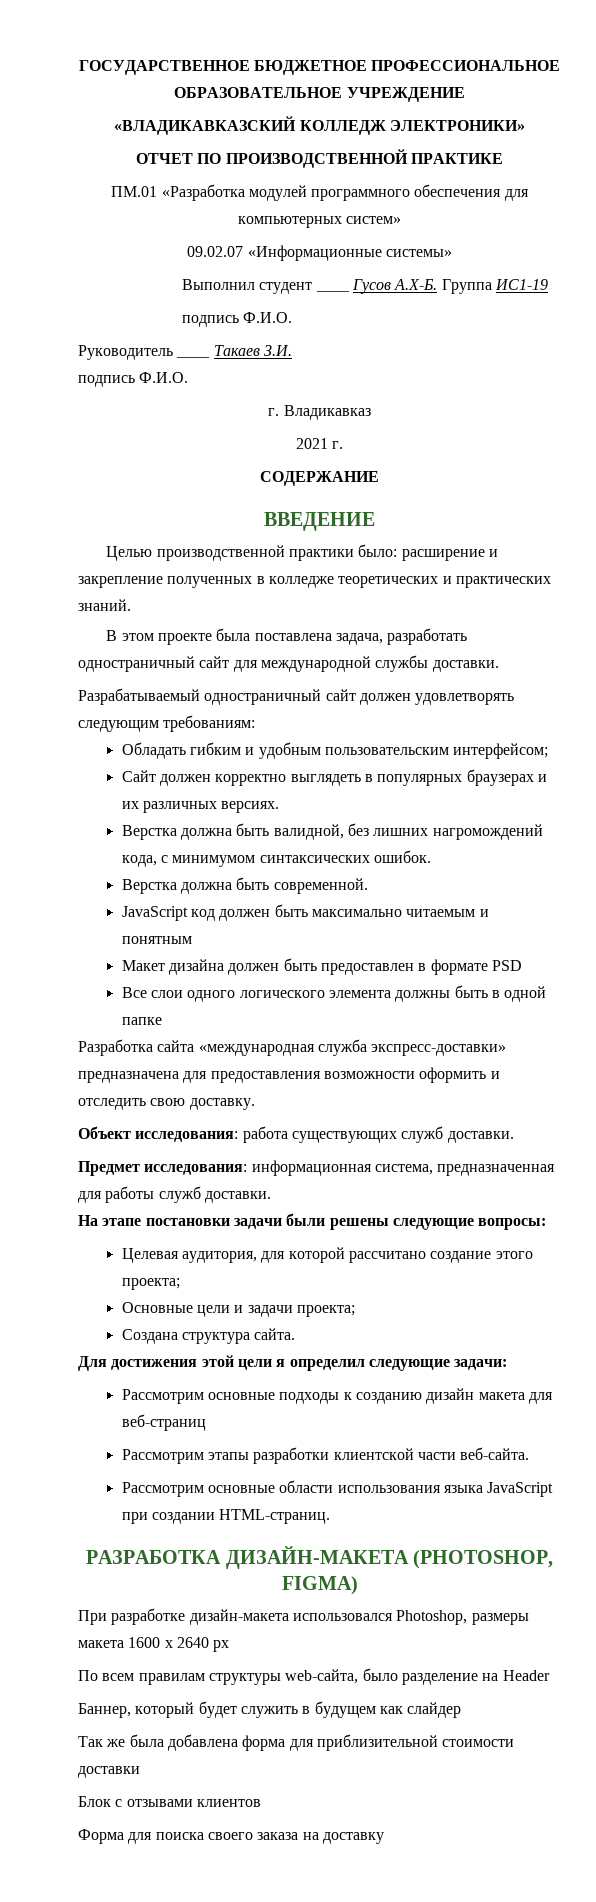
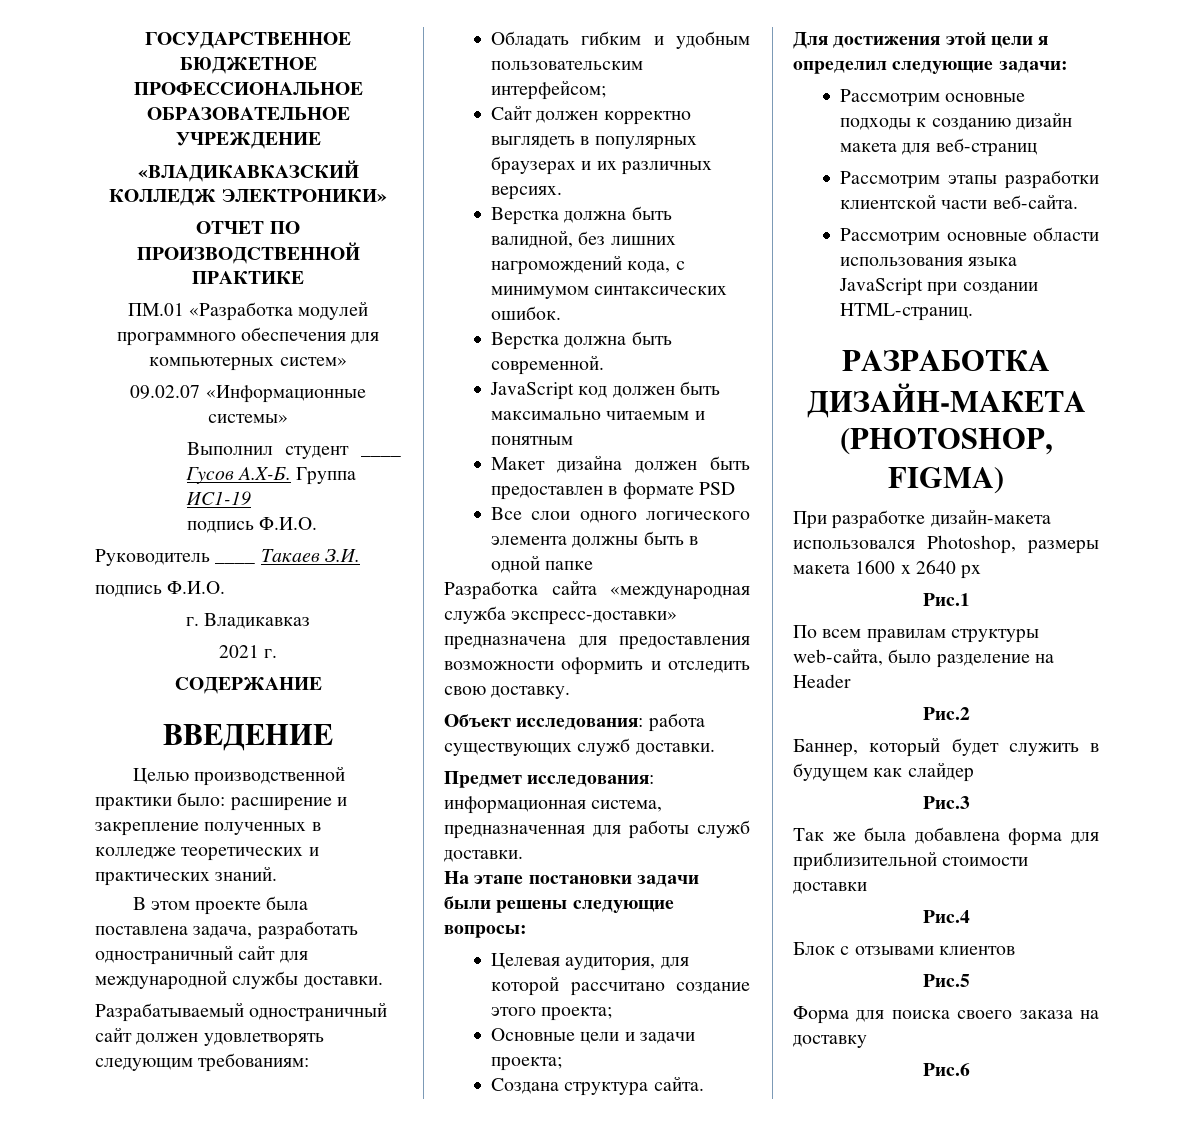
(230, 1646) none -> [922,593,970,606] // Рис.1
(550, 1675) none -> [922,707,970,720] // Рис.2
(462, 1710) none -> [922,796,970,809] // Рис.3
(140, 1772) none -> [922,910,970,923] // Рис.4
(261, 1803) none -> [922,974,970,987] // Рис.5
(384, 1838) none -> [922,1063,970,1076] // Рис.6

